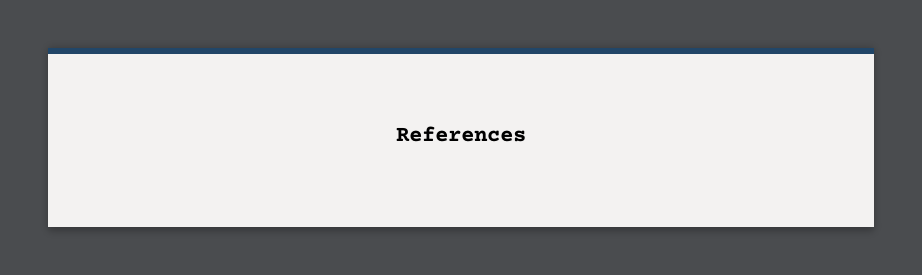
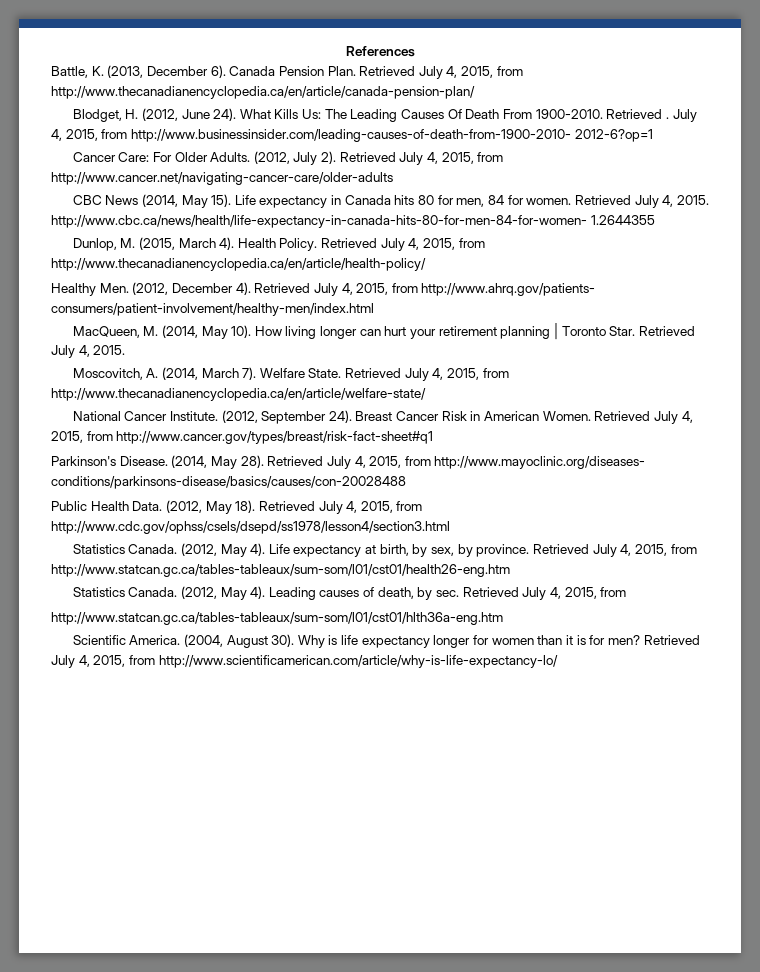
(526, 134) none -> [51,65,523,79] [51,86,475,99] [72,108,697,122] [51,129,653,142] [72,151,504,165] [51,172,393,185] [72,194,709,208] [51,215,655,228] [72,237,485,251] [51,258,426,271] [51,282,596,296] [51,303,374,316] [72,323,695,340] [51,345,126,358] [72,367,509,381] [51,388,426,401] [72,410,693,424] [51,431,434,444] [51,455,646,469] [51,476,406,489] [51,500,423,514] [51,521,450,534] [72,543,697,557] [51,564,510,577] [72,586,627,600] [51,612,503,625] [72,634,700,648] [51,655,558,668] // Battle, K. (2013, December 6). Canada Pension Plan. Retrieved July 4, 2015, from http://www.thecanadianencyclopedia.ca/en/article/canada-pension-plan/ // Blodget, H. (2012, June 24). What Kills Us: The Leading Causes Of Death From 1900-2010. Retrieved . July 4, 2015, from http://www.businessinsider.com/leading-causes-of-death-from-1900-2010- 2012-6?op=1 // Cancer Care: For Older Adults. (2012, July 2). Retrieved July 4, 2015, from http://www.cancer.net/navigating-cancer-care/older-adults // CBC News (2014, May 15). Life expectancy in Canada hits 80 for men, 84 for women. Retrieved July 4, 2015. http://www.cbc.ca/news/health/life-expectancy-in-canada-hits-80-for-men-84-for-women- 1.2644355 // Dunlop, M. (2015, March 4). Health Policy. Retrieved July 4, 2015, from http://www.thecanadianencyclopedia.ca/en/article/health-policy/ // Healthy Men. (2012, December 4). Retrieved July 4, 2015, from http://www.ahrq.gov/patients- consumers/patient-involvement/healthy-men/index.html // MacQueen, M. (2014, May 10). How living longer can hurt your retirement planning | Toronto Star. Retrieved July 4, 2015. // Moscovitch, A. (2014, March 7). Welfare State. Retrieved July 4, 2015, from http://www.thecanadianencyclopedia.ca/en/article/welfare-state/ // National Cancer Institute. (2012, September 24). Breast Cancer Risk in American Women. Retrieved July 4, 2015, from http://www.cancer.gov/types/breast/risk-fact-sheet#q1 // Parkinson's Disease. (2014, May 28). Retrieved July 4, 2015, from http://www.mayoclinic.org/diseases- conditions/parkinsons-disease/basics/causes/con-20028488 // Public Health Data. (2012, May 18). Retrieved July 4, 2015, from http://www.cdc.gov/ophss/csels/dsepd/ss1978/lesson4/section3.html // Statistics Canada. (2012, May 4). Life expectancy at birth, by sex, by province. Retrieved July 4, 2015, from http://www.statcan.gc.ca/tables-tableaux/sum-som/l01/cst01/health26-eng.htm // Statistics Canada. (2012, May 4). Leading causes of death, by sec. Retrieved July 4, 2015, from // http://www.statcan.gc.ca/tables-tableaux/sum-som/l01/cst01/hlth36a-eng.htm // Scientific America. (2004, August 30). Why is life expectancy longer for women than it is for men? Retrieved July 4, 2015, from http://www.scientificamerican.com/article/why-is-life-expectancy-lo/

